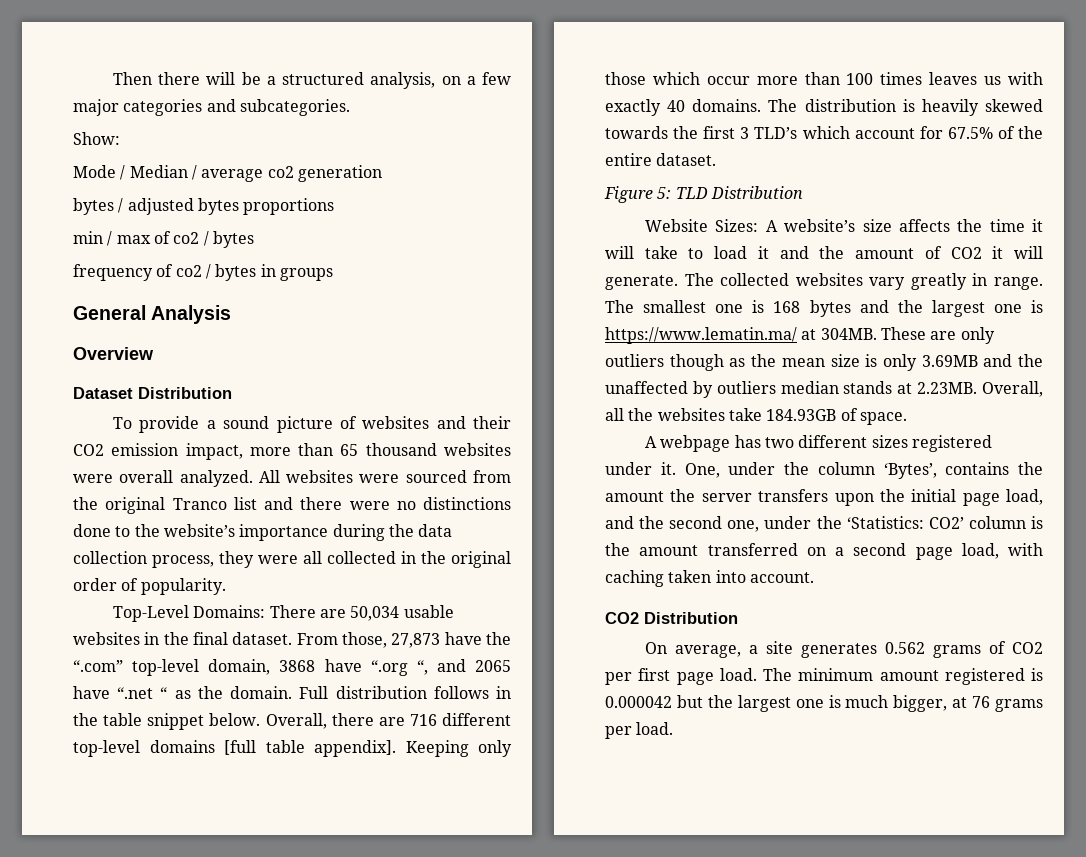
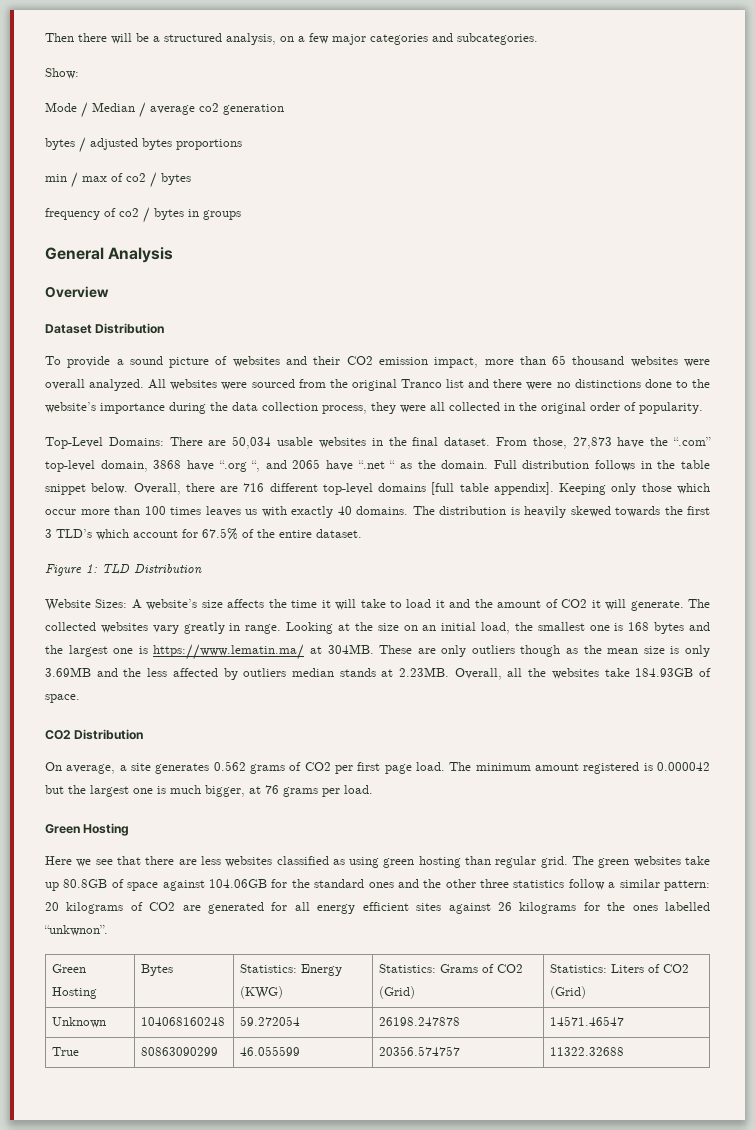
[657,187,672,199] 5: -> [86,564,97,573] 1:
[605,300,634,313] The -> [286,622,533,634] Looking at the size on an initial load, the
[605,381,688,394] unaffected -> [147,668,218,677] less affected
[645,435,992,452] [605,462,1043,479] [605,489,1043,506] [605,516,1043,532] [605,543,1043,560] [605,570,814,587] // A webpage has two different sizes registered under it. One, under the column ‘Bytes’, contains the amount the server transfers upon the initial page load, and the second one, under the ‘Statistics: CO2’ column is the amount transferred on a second page load, with caching taken into account. -> (80, 698) none
(674, 728) none -> [45,823,130,836] [45,856,710,868] [45,879,711,891] [45,902,710,914] [44,925,108,936] [51,964,86,973] [51,987,97,999] [140,964,173,976] [239,964,342,976] [239,986,283,999] [378,964,523,973] [378,986,415,999] [549,964,689,973] [549,986,586,999] [51,1017,106,1028] [140,1017,225,1026] [239,1016,300,1026] [378,1017,460,1026] [549,1016,624,1026] [51,1047,79,1056] [140,1047,218,1056] [239,1046,300,1056] [378,1046,460,1056] [549,1047,624,1056] // Green Hosting // Here we see that there are less websites classified as using green hosting than regular grid. The green websites take up 80.8GB of space against 104.06GB for the standard ones and the other three statistics follow a similar pattern: 20 kilograms of CO2 are generated for all energy efficient sites against 26 kilograms for the ones labelled “unkwnon”. // Green Hosting | Bytes | Statistics: Energy (KWG) | Statistics: Grams of CO2 (Grid) | Statistics: Liters of CO2 (Grid) // Unknown | 104068160248 | 59.272054 | 26198.247878 | 14571.46547 // True | 80863090299 | 46.055599 | 20356.574757 | 11322.32688

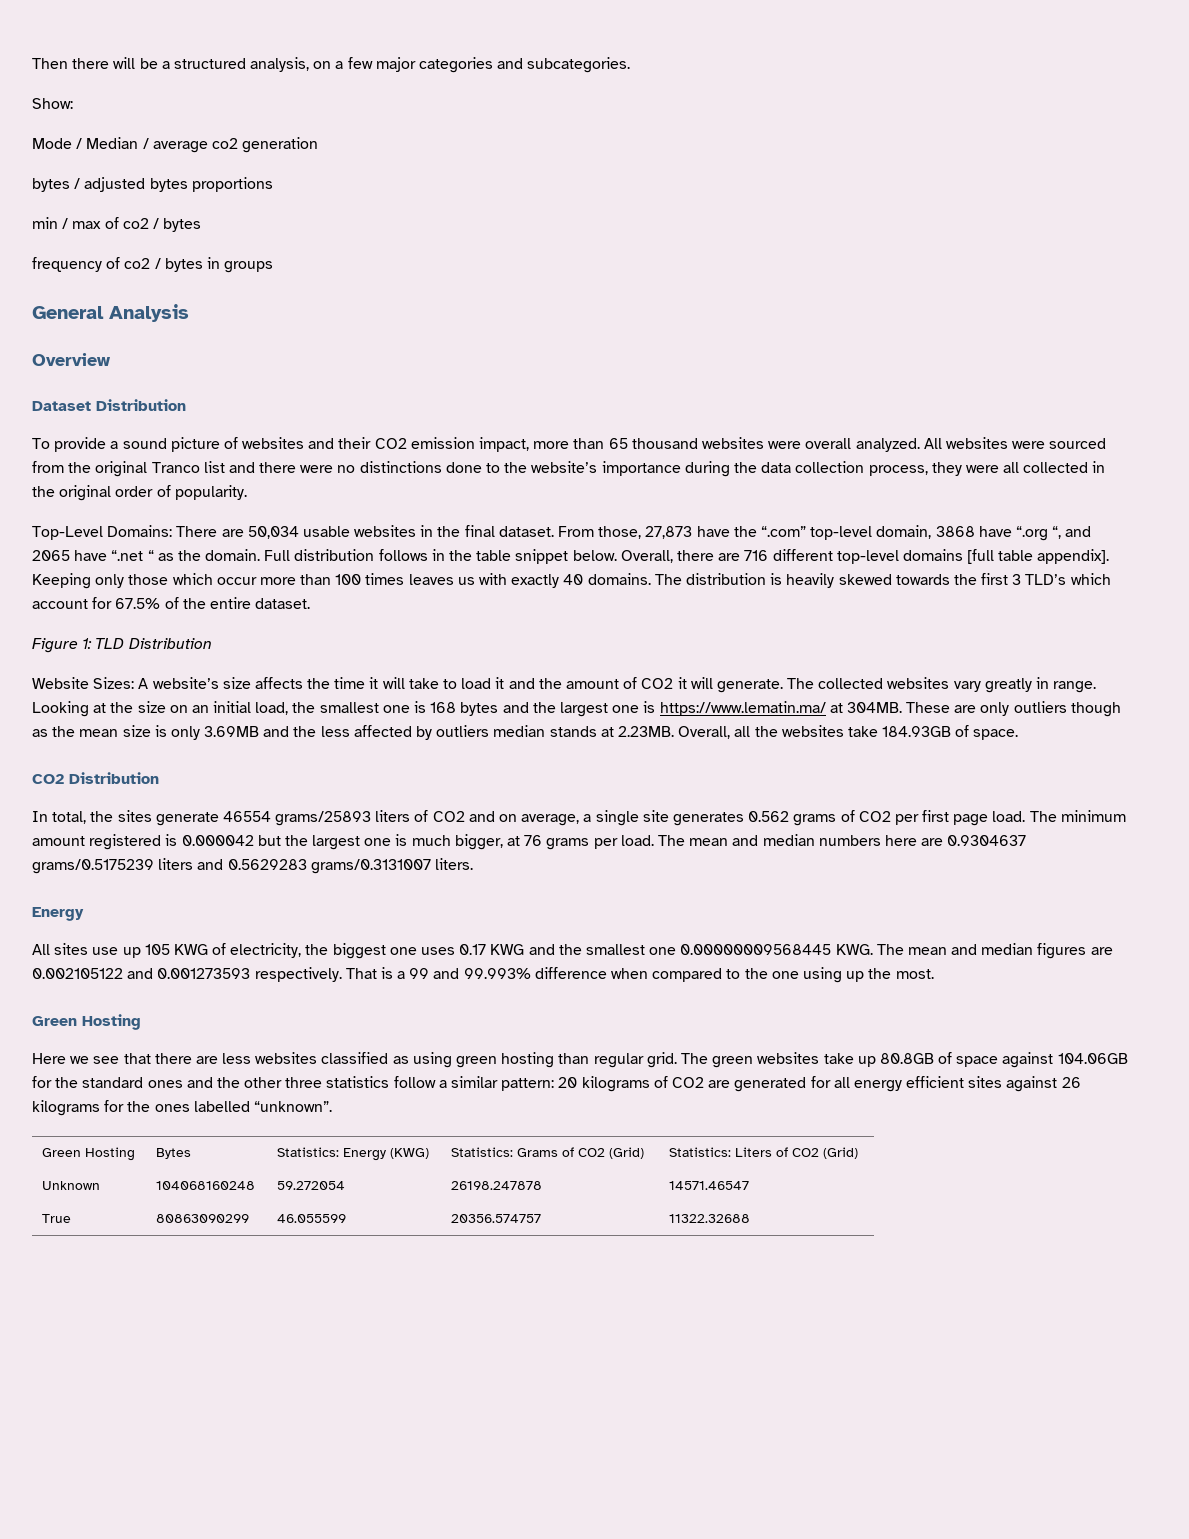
[45,762,62,771] On -> [32,810,518,826] In total, the sites generate 46554 grams/25893 liters of CO2 and on
(127, 768) none -> [595,810,639,826] single
(373, 789) none -> [657,834,1027,846] [32,858,473,874] [32,907,84,921] [32,943,1113,959] [32,967,934,983] The mean and median numbers here are 0.9304637 grams/0.5175239 liters and 0.5629283 grams/0.3131007 liters. // Energy // All sites use up 105 KWG of electricity, the biggest one uses 0.17 KWG and the smallest one 0.00000009568445 KWG. The mean and median figures are 0.002105122 and 0.001273593 respectively. That is a 99 and 99.993% difference when compared to the one using up the most.
[44,925,108,936] “unkwnon”. -> [253,1101,332,1112] “unknown”.

